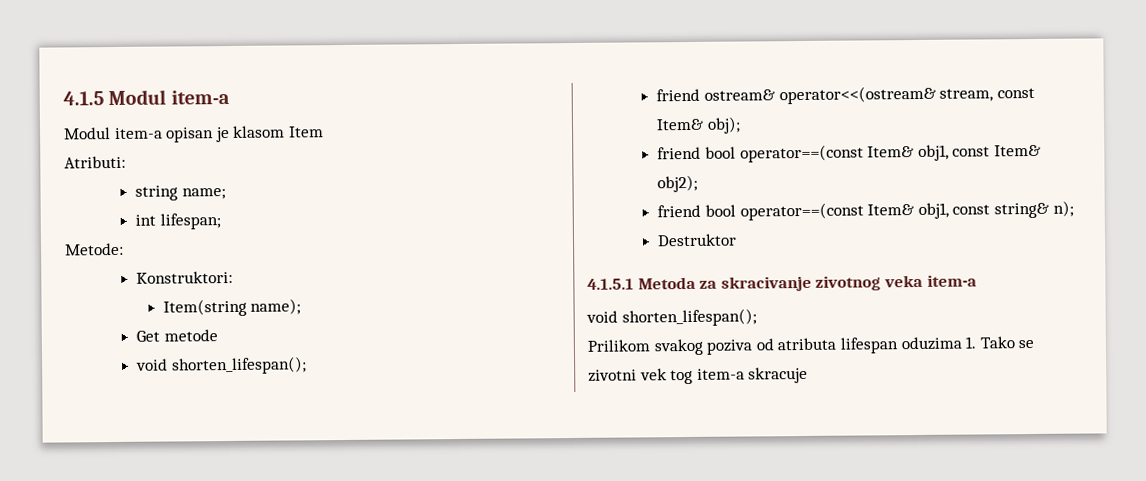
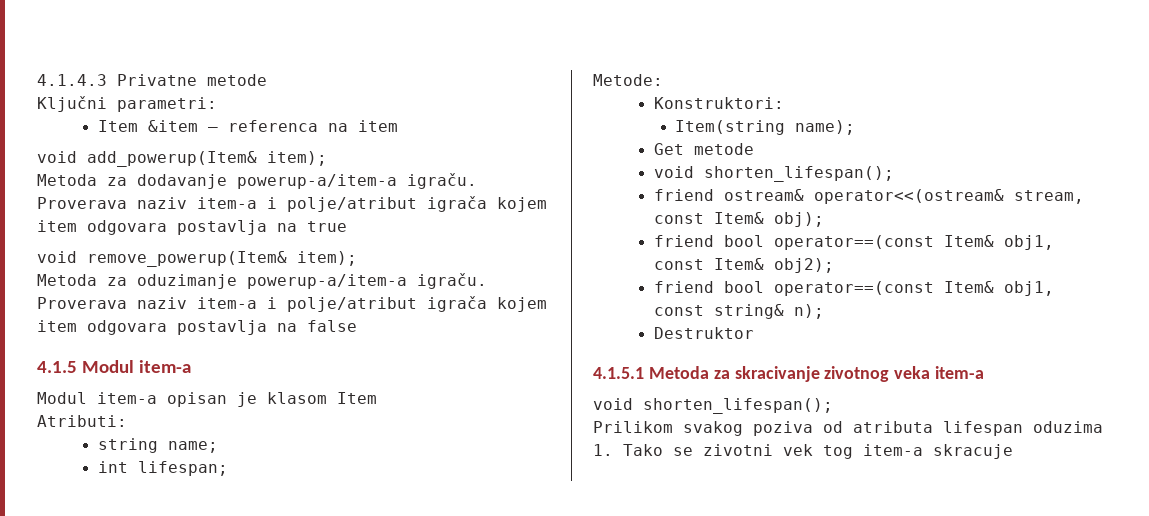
(63, 98) none -> [37,74,267,86] [37,96,217,112] [97,120,398,132] [37,151,327,167] [37,173,477,189] [37,196,547,212] [37,220,347,235] [37,251,357,267] [37,273,487,289] [37,296,547,312] [37,320,357,335] 4.1.4.3 Privatne metode // Ključni parametri: // Item &item – referenca na item // void add_powerup(Item& item); // Metoda za dodavanje powerup-a/item-a igraču. Proverava naziv item-a i polje/atribut igrača kojem item odgovara postavlja na true // void remove_powerup(Item& item); // Metoda za oduzimanje powerup-a/item-a igraču. Proverava naziv item-a i polje/atribut igrača kojem item odgovara postavlja na false //

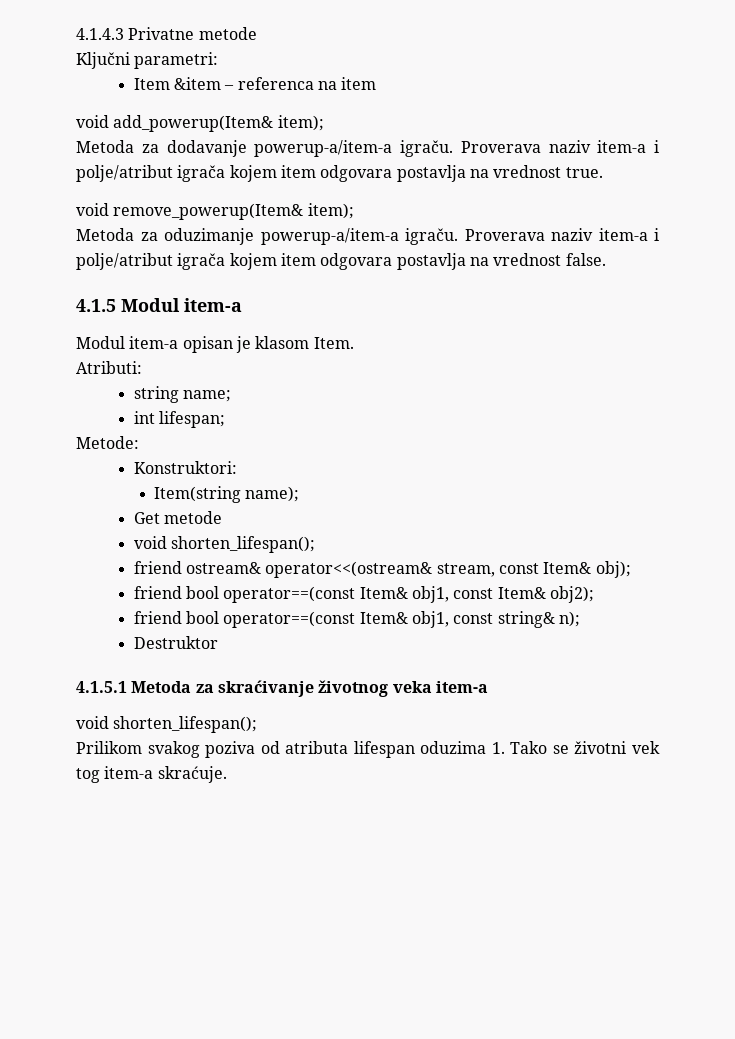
[307,221,347,232] true -> [493,165,603,178] vrednost true.
[307,320,357,332] false -> [493,253,606,266] vrednost false.
[337,392,377,404] Item -> [313,337,354,349] Item.
[734,366,890,382] skracivanje zivotnog -> [217,680,389,697] skraćivanje životnog
[703,444,773,456] zivotni -> [574,741,627,754] životni
[933,444,1013,459] skracuje -> [157,766,227,783] skraćuje.

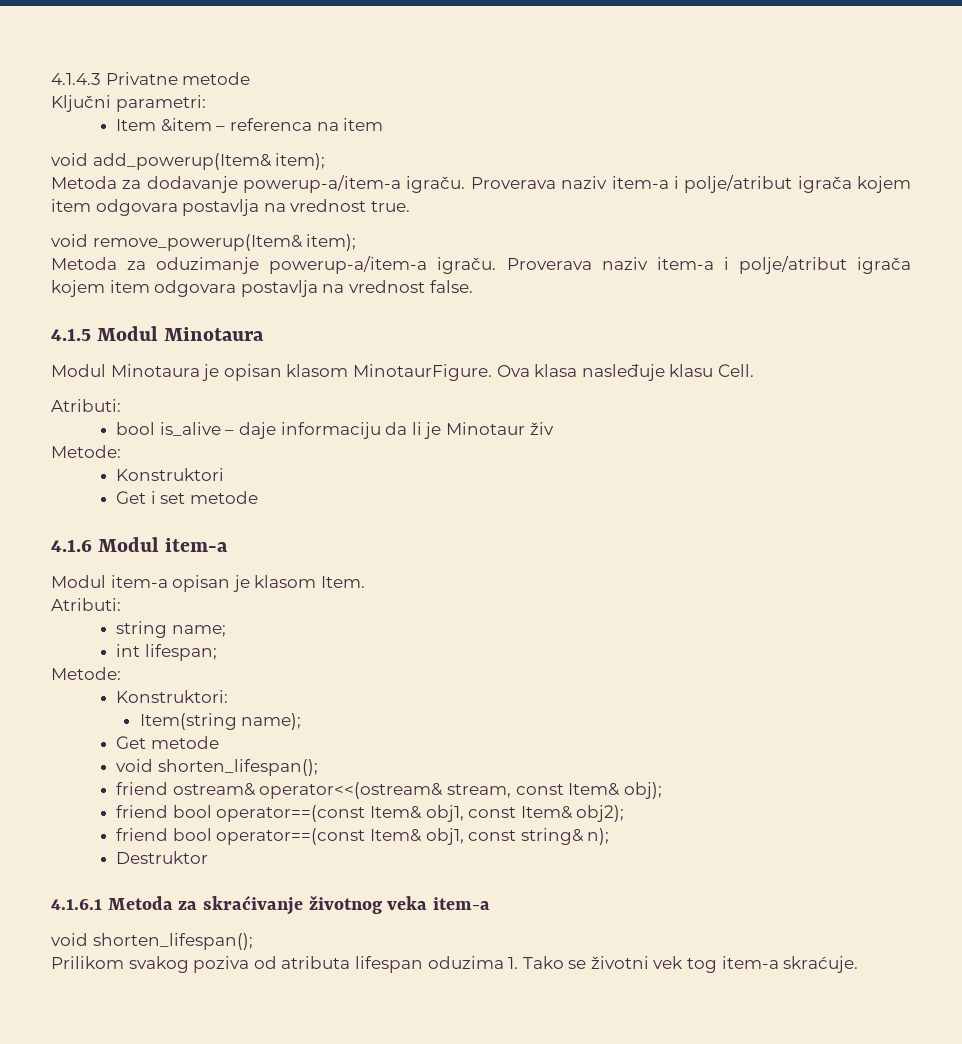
(180, 305) none -> [164,327,265,341] [51,364,754,381] [51,399,121,412] [116,422,554,439] [51,445,121,458] [116,468,225,481] [116,491,259,504] [51,537,160,552] Minotaura // Modul Minotaura je opisan klasom MinotaurFigure. Ova klasa nasleđuje klasu Cell. // Atributi: // bool is_alive – daje informaciju da li je Minotaur živ // Metode: // Konstruktori // Get i set metode // 4.1.6 Modul
[76,681,127,693] 4.1.5.1 -> [51,899,102,910] 4.1.6.1

